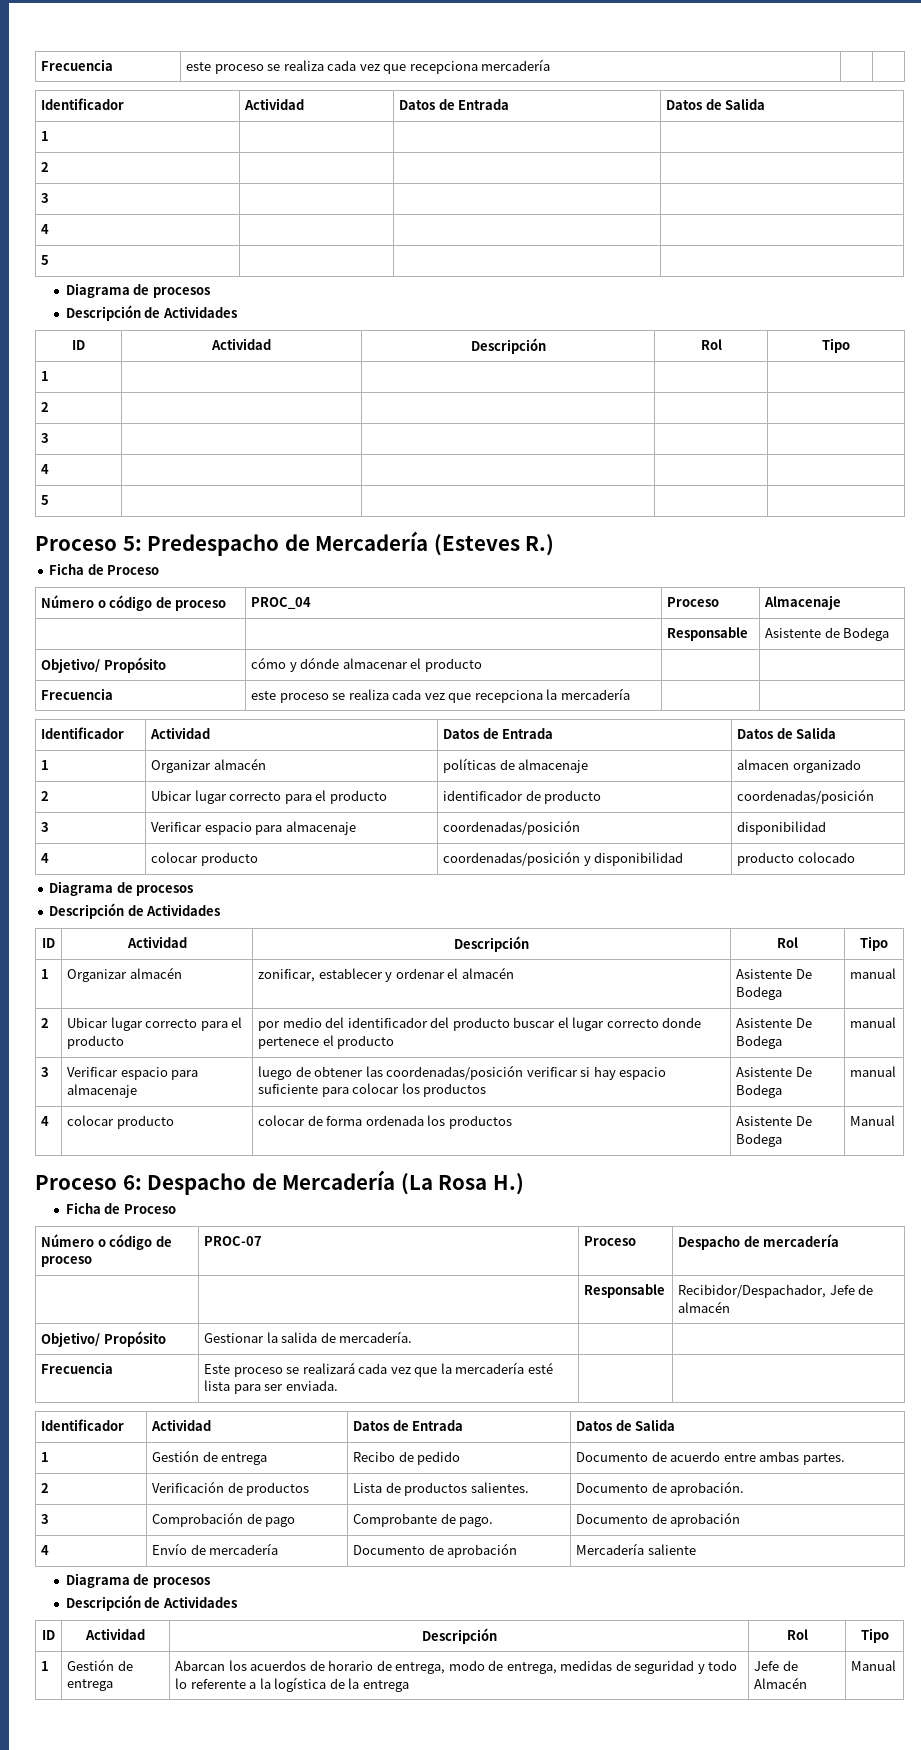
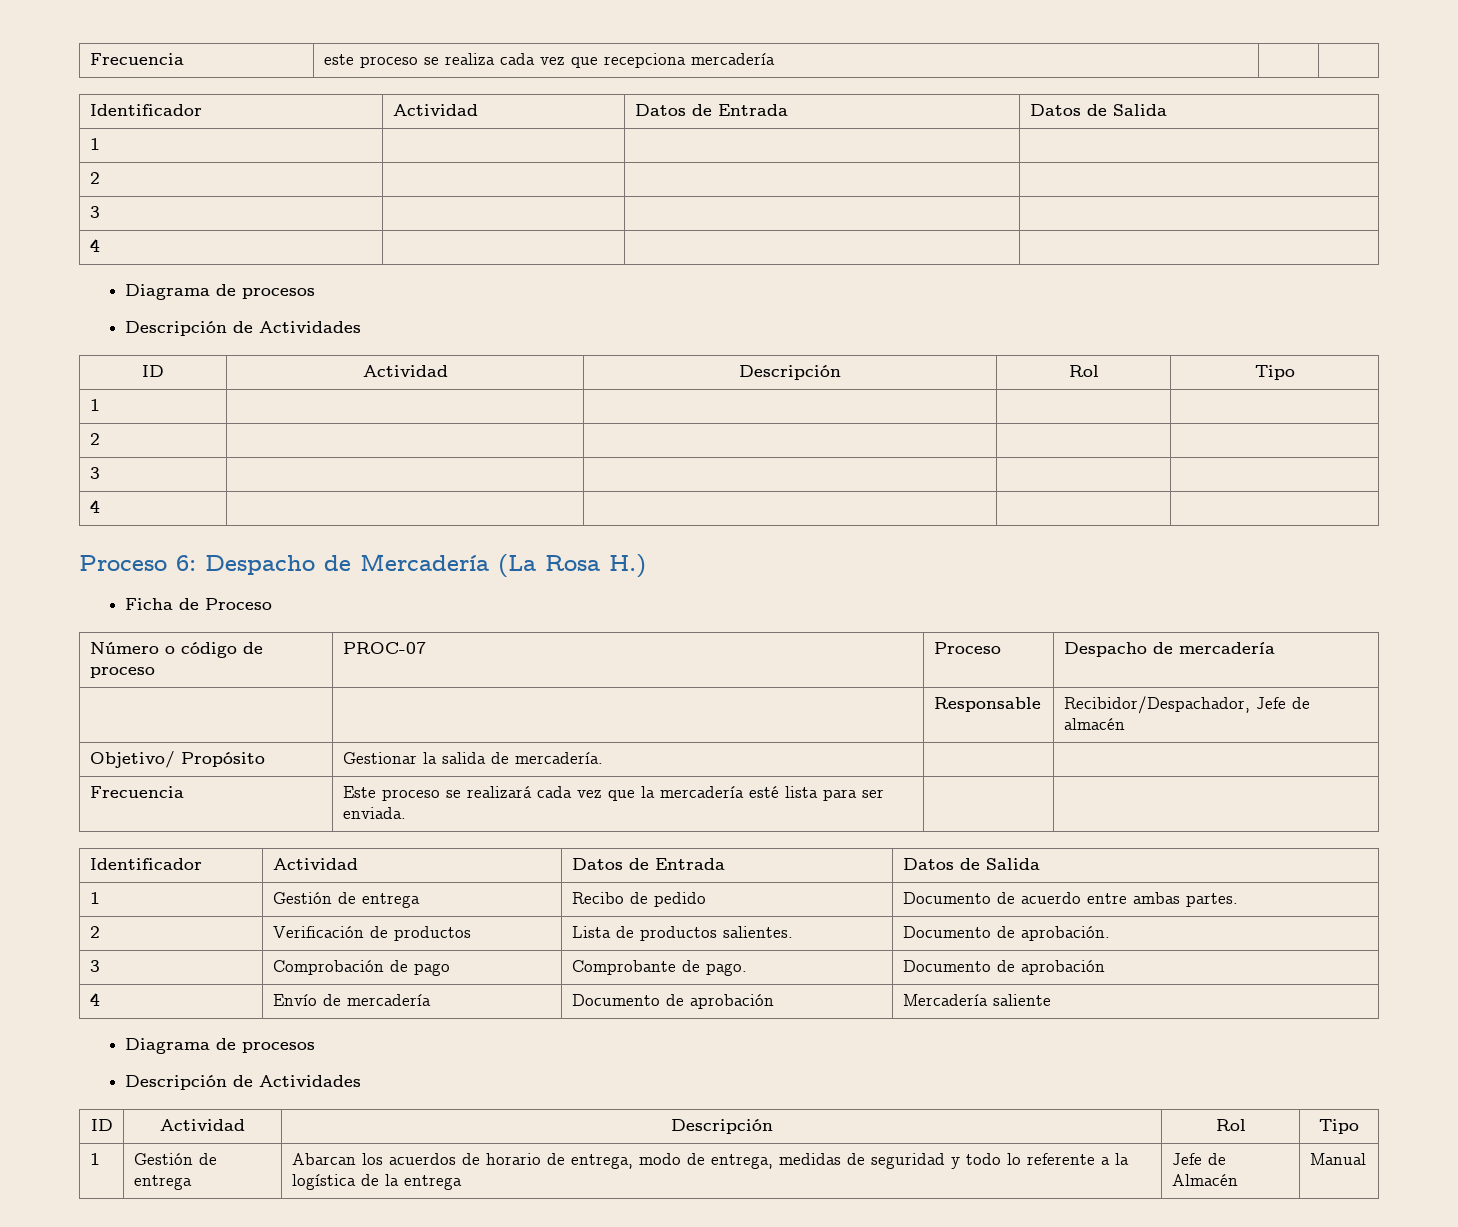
[41,255,50,265] // 5 | | | -> (100, 245) none
[41,495,50,505] [35,531,555,556] [49,563,160,575] [41,595,227,611] [251,597,312,609] [667,597,720,607] [764,595,842,610] [667,627,749,641] [765,627,890,641] [41,657,166,673] [251,657,482,672] [41,688,114,700] [251,688,630,703] [41,727,125,739] [150,727,211,739] [443,728,554,739] [737,727,837,739] [41,760,50,770] [151,758,266,773] [443,758,589,773] [737,759,861,773] [41,791,50,801] [151,790,387,804] [443,790,602,804] [737,789,875,804] [41,822,50,832] [151,821,356,835] [443,820,581,835] [737,821,827,835] [41,853,50,863] [151,852,258,866] [443,851,684,866] [737,852,855,866] [49,881,194,896] [49,903,221,919] [42,938,55,948] [126,936,187,948] [453,936,529,952] [777,937,798,948] [860,936,888,951] [41,969,50,979] [67,967,182,982] [258,967,514,982] [736,969,812,979] [736,986,783,1000] [850,968,897,979] [41,1018,50,1028] [67,1017,243,1031] [67,1035,125,1049] [258,1017,702,1031] [258,1035,395,1049] [736,1018,812,1028] [736,1035,783,1049] [850,1017,897,1028] [41,1067,50,1077] [67,1067,199,1080] [67,1084,138,1098] [258,1065,667,1080] [258,1083,487,1097] [736,1067,812,1077] [736,1084,783,1098] [850,1066,897,1077] [41,1116,50,1126] [67,1115,174,1129] [258,1115,512,1129] [736,1116,812,1126] [736,1133,783,1147] [850,1115,896,1126] // 5 | | | | // Proceso 5: Predespacho de Mercadería (Esteves R.) // Ficha de Proceso // Número o código de proceso | PROC_04 | Proceso | Almacenaje // | | Responsable | Asistente de Bodega // Objetivo/ Propósito | cómo y dónde almacenar el producto | | // Frecuencia | este proceso se realiza cada vez que recepciona la mercadería | | // Identificador | Actividad | Datos de Entrada | Datos de Salida // 1 | Organizar almacén | políticas de almacenaje | almacen organizado // 2 | Ubicar lugar correcto para el producto | identificador de producto | coordenadas/posición // 3 | Verificar espacio para almacenaje | coordenadas/posición | disponibilidad // 4 | colocar producto | coordenadas/posición y disponibilidad | producto colocado // Diagrama de procesos // Descripción de Actividades // ID | Actividad | Descripción | Rol | Tipo // 1 | Organizar almacén | zonificar, establecer y ordenar el almacén | Asistente De Bodega | manual // 2 | Ubicar lugar correcto para el producto | por medio del identificador del producto buscar el lugar correcto donde pertenece el producto | Asistente De Bodega | manual // 3 | Verificar espacio para almacenaje | luego de obtener las coordenadas/posición verificar si hay espacio suficiente para colocar los productos | Asistente De Bodega | manual // 4 | colocar producto | colocar de forma ordenada los productos | Asistente De Bodega | Manual -> (100, 506) none

